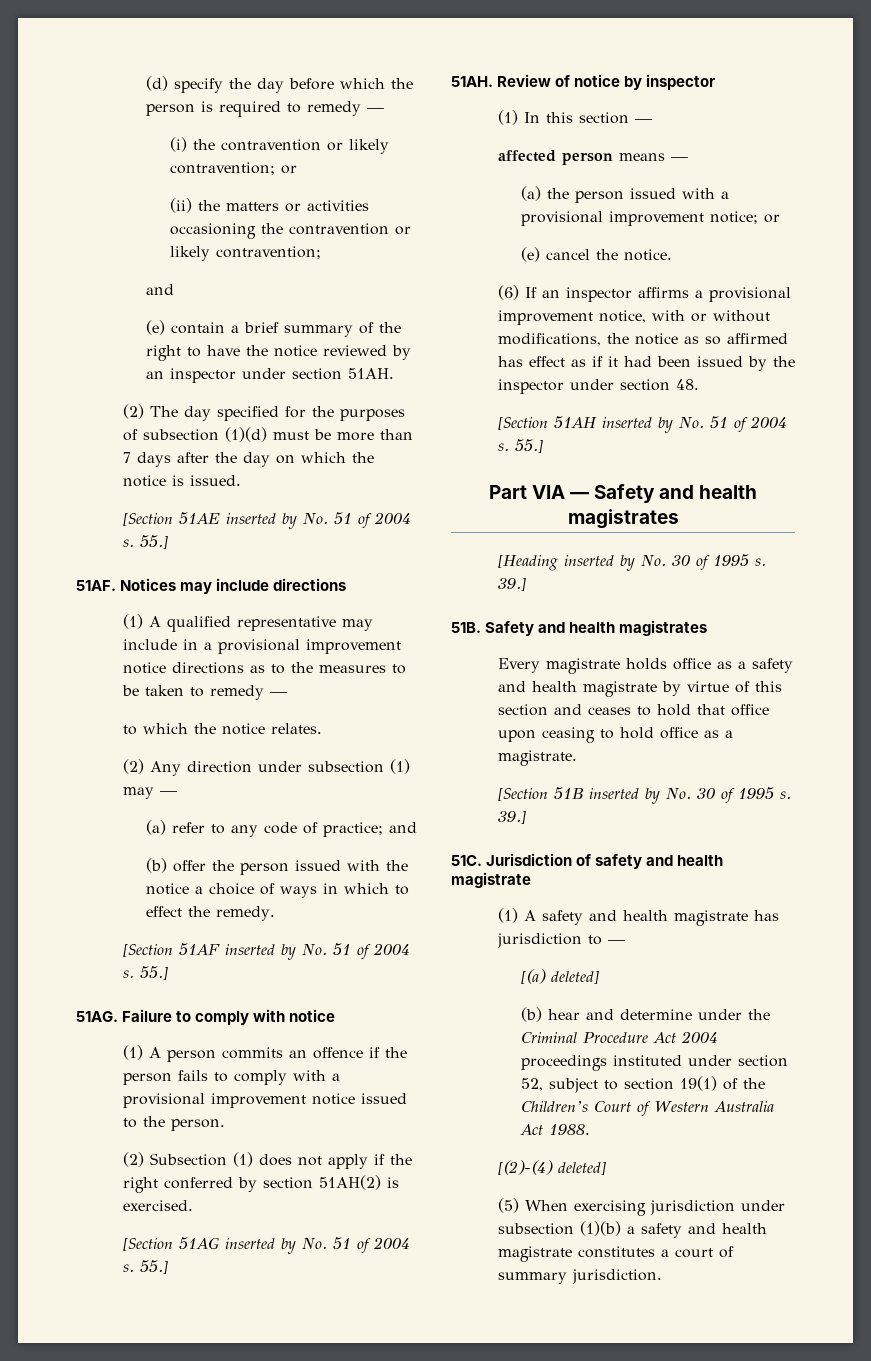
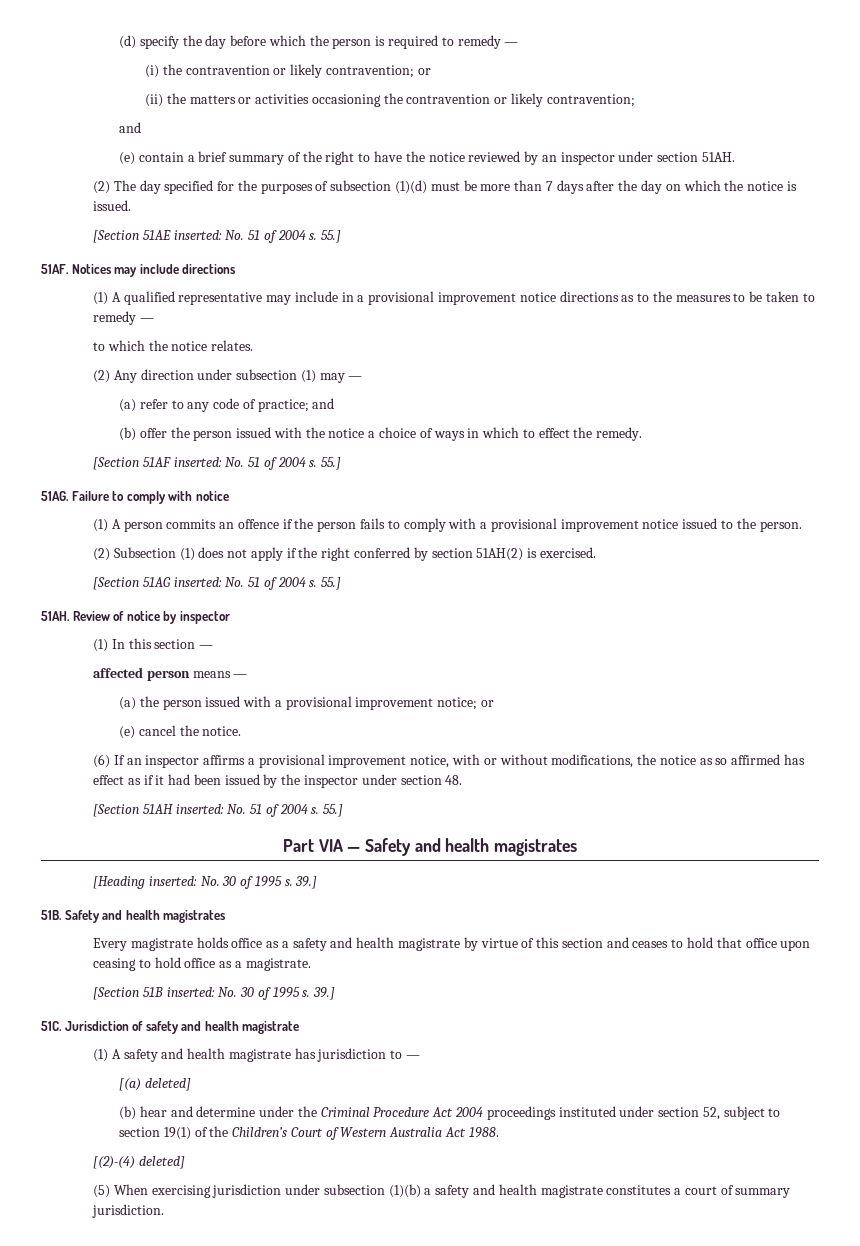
[225,513,297,529] inserted by -> [173,230,222,240] inserted:
[224,944,296,960] inserted by -> [173,457,222,467] inserted:
[224,1238,296,1254] inserted by -> [173,577,222,587] inserted:
[601,417,673,433] inserted by -> [175,804,224,814] inserted:
[563,555,635,571] inserted by -> [148,876,197,886] inserted:
[588,788,660,804] inserted by -> [166,987,215,997] inserted:

